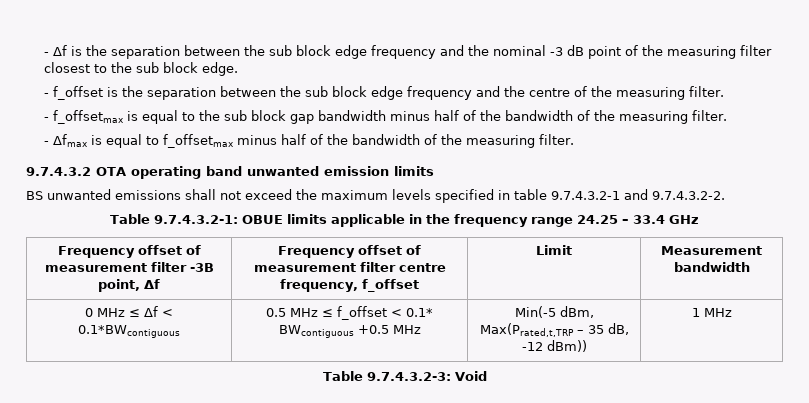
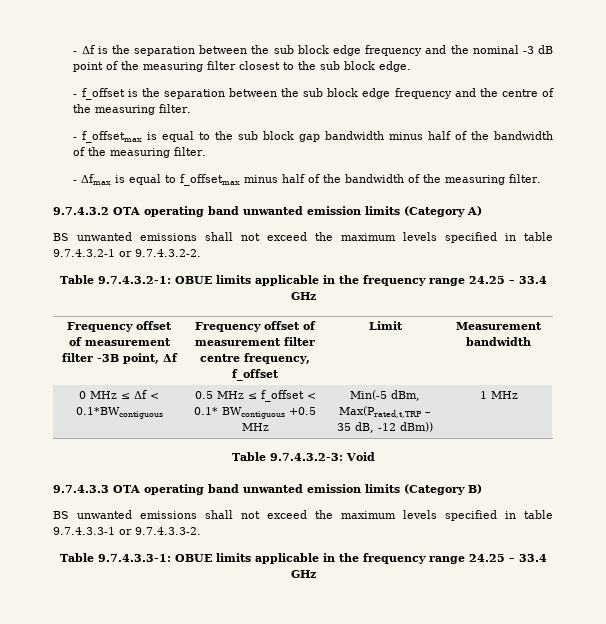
(434, 171) none -> [404,206,482,217] (Category A)
[624,189,648,200] and -> [119,251,132,257] or
(487, 376) none -> [53,484,482,495] [53,510,553,521] [53,527,201,535] [59,553,547,564] [290,570,316,578] // 9.7.4.3.3 OTA operating band unwanted emission limits (Category B) // BS unwanted emissions shall not exceed the maximum levels specified in table 9.7.4.3.3-1 or 9.7.4.3.3-2. // Table 9.7.4.3.3-1: OBUE limits applicable in the frequency range 24.25 – 33.4 GHz

